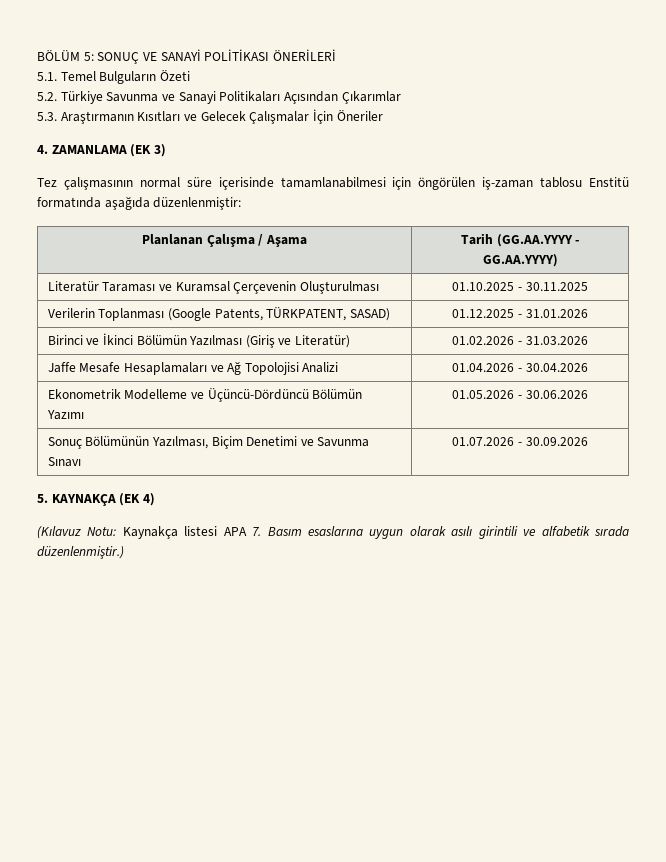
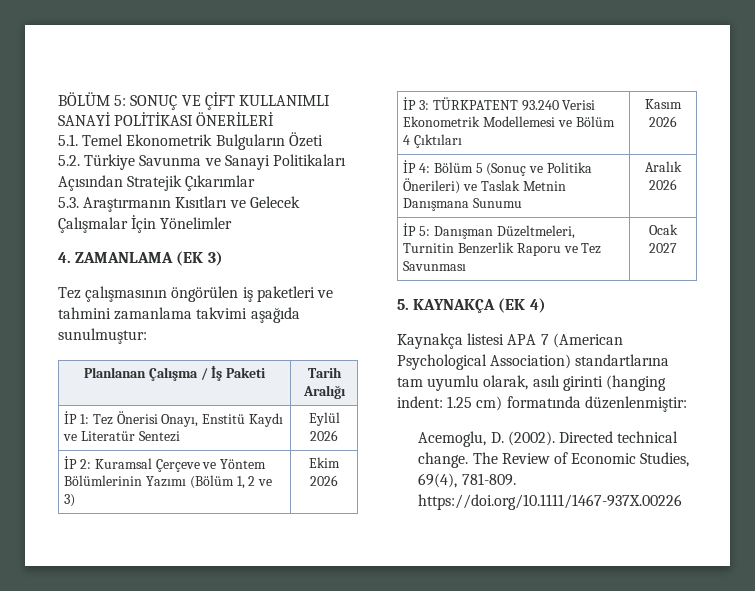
(157, 56) none -> [204,92,330,110] ÇİFT KULLANIMLI
(96, 76) none -> [126,134,213,146] Ekonometrik
(338, 97) none -> [127,175,183,191] Stratejik
[336,110,383,121] Öneriler -> [160,217,233,229] Yönelimler
[139,177,629,190] [37,196,242,210] normal süre içerisinde tamamlanabilmesi için öngörülen iş-zaman tablosu Enstitü formatında aşağıda düzenlenmiştir: -> [171,286,333,302] [58,307,300,323] [58,328,147,344] öngörülen iş paketleri ve tahmini zamanlama takvimi aşağıda sunulmuştur:
[265,235,307,247] Aşama -> [211,366,267,381] İş Paketi
[496,234,580,247] [482,254,558,267] [47,281,379,294] [452,282,588,291] [47,307,390,321] [452,309,588,318] [47,333,351,348] [452,336,588,345] [47,361,339,375] [452,363,588,372] [47,388,363,402] [46,410,84,420] [452,390,588,399] [47,436,370,449] [47,457,81,467] [452,437,588,446] (GG.AA.YYYY - GG.AA.YYYY) // Literatür Taraması ve Kuramsal Çerçevenin Oluşturulması | 01.10.2025 - 30.11.2025 // Verilerin Toplanması (Google Patents, TÜRKPATENT, SASAD) | 01.12.2025 - 31.01.2026 // Birinci ve İkinci Bölümün Yazılması (Giriş ve Literatür) | 01.02.2026 - 31.03.2026 // Jaffe Mesafe Hesaplamaları ve Ağ Topolojisi Analizi | 01.04.2026 - 30.04.2026 // Ekonometrik Modelleme ve Üçüncü-Dördüncü Bölümün Yazımı | 01.05.2026 - 30.06.2026 // Sonuç Bölümünün Yazılması, Biçim Denetimi ve Savunma Sınavı | 01.07.2026 - 30.09.2026 -> [302,385,346,399] [64,411,283,427] [63,431,180,442] [308,412,340,426] [310,430,338,441] [64,456,267,472] [64,475,273,489] [64,494,76,507] [309,457,340,468] [310,475,338,486] [403,97,596,111] [403,116,615,127] [403,134,463,148] [645,99,682,109] [649,116,677,127] [403,160,592,176] [403,178,566,194] [403,198,523,211] [645,161,682,172] [649,179,677,190] [403,223,575,239] [403,242,602,256] [403,261,467,271] [649,224,678,235] [649,243,677,253] Aralığı // İP 1: Tez Önerisi Onayı, Enstitü Kaydı ve Literatür Sentezi | Eylül 2026 // İP 2: Kuramsal Çerçeve ve Yöntem Bölümlerinin Yazımı (Bölüm 1, 2 ve 3) | Ekim 2026 // İP 3: TÜRKPATENT 93.240 Verisi Ekonometrik Modellemesi ve Bölüm 4 Çıktıları | Kasım 2026 // İP 4: Bölüm 5 (Sonuç ve Politika Önerileri) ve Taslak Metnin Danışmana Sunumu | Aralık 2026 // İP 5: Danışman Düzeltmeleri, Turnitin Benzerlik Raporu ve Tez Savunması | Ocak 2027
[37,526,117,539] (Kılavuz Notu: -> (546, 305) none
[252,526,630,539] [37,546,124,559] 7. Basım esaslarına uygun olarak asılı girintili ve alfabetik sırada düzenlenmiştir.) -> [540,333,623,348] [397,354,670,370] [397,375,666,391] [397,396,687,412] [418,431,679,447] [418,452,690,468] [418,473,516,488] [418,494,683,510] 7 (American Psychological Association) standartlarına tam uyumlu olarak, asılı girinti (hanging indent: 1.25 cm) formatında düzenlenmiştir: // Acemoglu, D. (2002). Directed technical change. The Review of Economic Studies, 69(4), 781-809. https://doi.org/10.1111/1467-937X.00226

